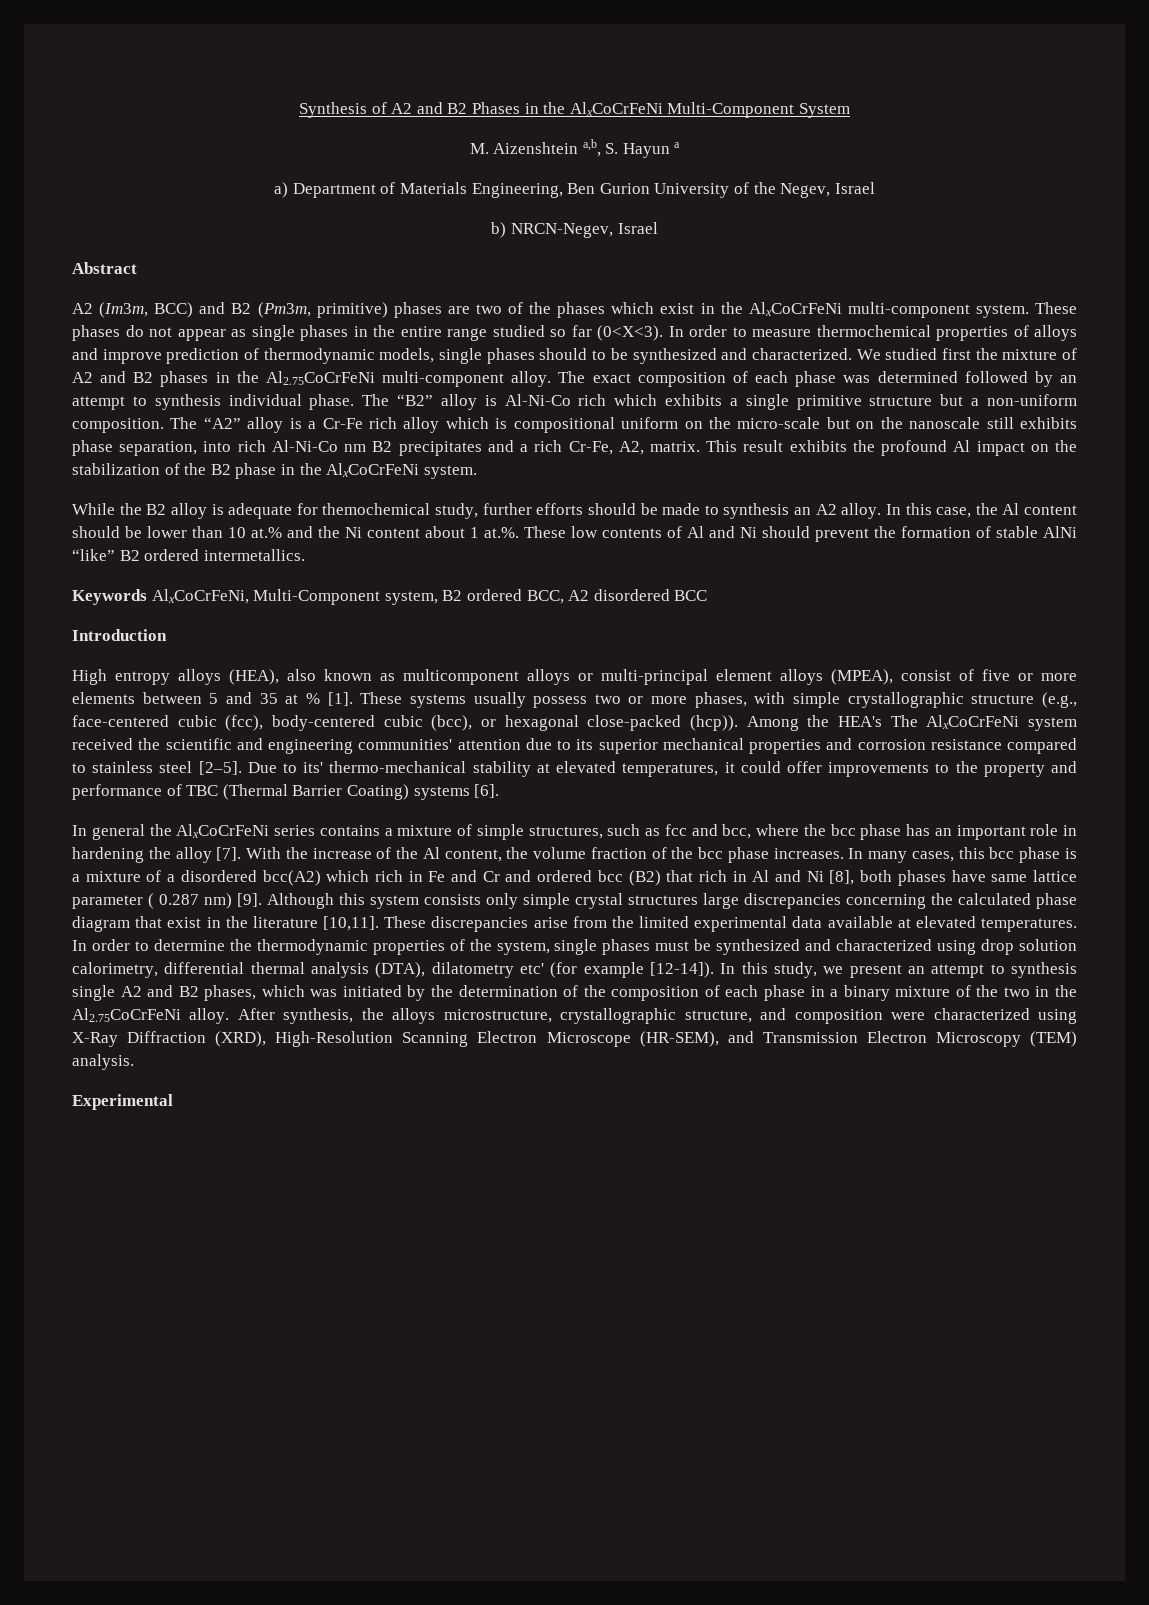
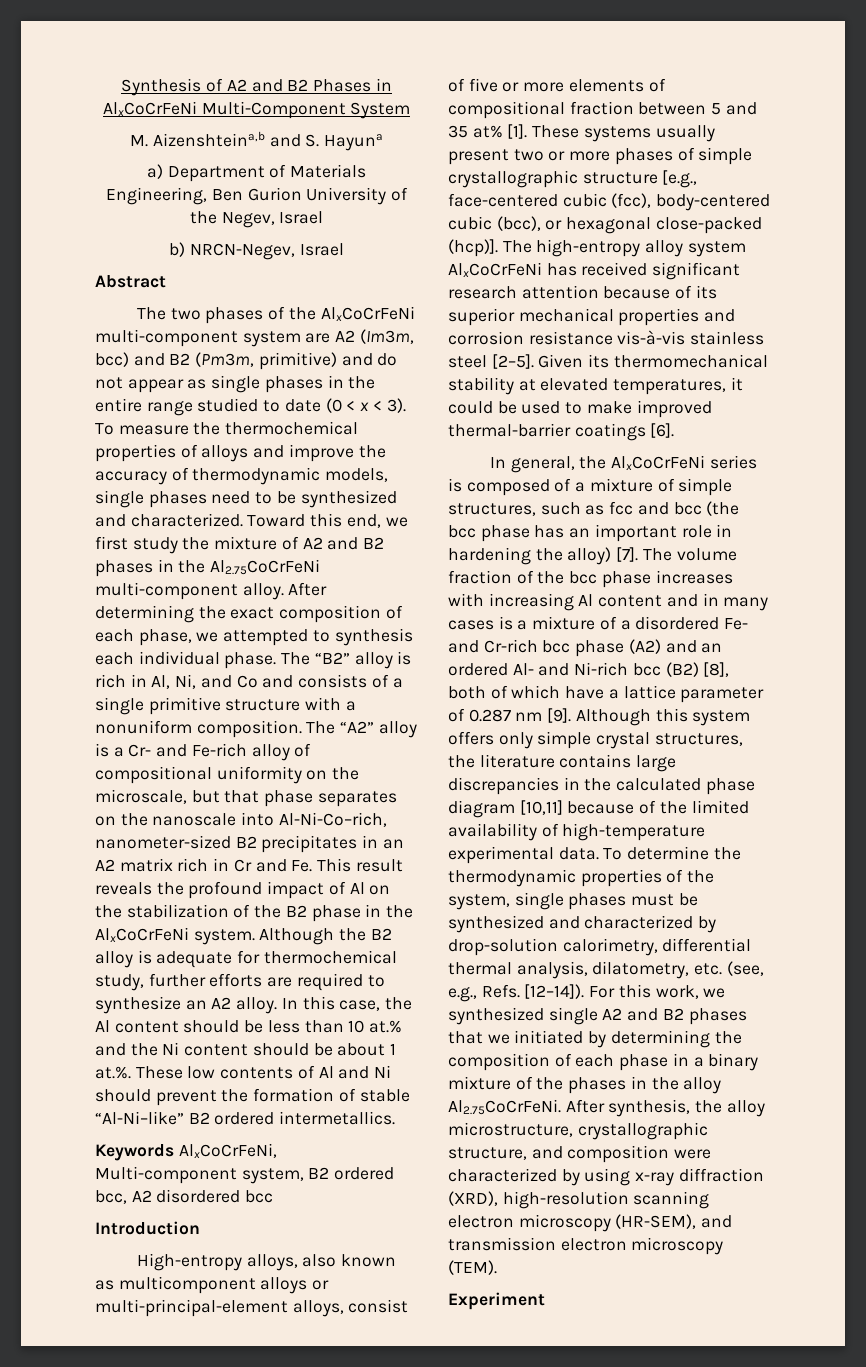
[543,102,566,114] the -> (392, 84) none
[493,139,681,158] Aizenshtein a,b, S. Hayun a -> [152,131,383,151] Aizenshteina,b and S. Hayuna
(137, 268) none -> [136,306,415,324] [95,329,331,347] The two phases of the AlxCoCrFeNi multi-component system are
[154,302,194,318] BCC) -> [95,352,129,367] bcc)
[393,302,1078,318] [72,325,120,341] phases are two of the phases which exist in the AlxCoCrFeNi multi-component system. These phases -> [341,353,373,366] and
[550,325,811,341] so far (0<X<3). In order to measure -> [263,398,406,413] [95,422,221,435] to date (0 < x < 3). To measure the
[166,348,240,364] prediction -> [358,445,386,458] [95,471,167,485] the accuracy
[539,348,588,360] should -> [211,491,251,504] need
[856,348,971,360] We studied first -> [247,513,408,528] [95,536,178,554] Toward this end, we first study
[558,371,586,383] The -> [288,582,328,596] [95,605,226,623] After determining the
[795,371,1077,387] [72,394,221,410] phase was determined followed by an attempt to synthesis -> [138,628,413,646] [95,652,134,665] phase, we attempted to synthesis each
[504,394,723,406] Al-Ni-Co rich which exhibits -> [95,674,389,689] rich in Al, Ni, and Co and consists of
[940,394,1078,406] but a non-uniform -> [305,697,356,711] [95,720,192,734] with a nonuniform
[322,417,1078,433] [72,440,700,456] Cr-Fe rich alloy which is compositional uniform on the micro-scale but on the nanoscale still exhibits phase separation, into rich Al-Ni-Co nm B2 precipitates and a rich Cr-Fe, A2, matrix. -> [128,743,312,761] [95,766,360,784] [95,789,397,807] [95,812,387,827] [95,835,404,853] [95,858,313,872] Cr- and Fe-rich alloy of compositional uniformity on the microscale, but that phase separates on the nanoscale into Al-Ni-Co–rich, nanometer-sized B2 precipitates in an A2 matrix rich in Cr and Fe.
[789,440,847,452] exhibits -> [95,882,152,895] reveals
[953,440,1025,456] Al impact -> [267,881,365,899] impact of Al
[72,503,115,515] // While -> [259,928,335,945] Although
[322,503,431,515] themochemical -> [263,950,397,964] thermochemical
[587,503,790,519] should be made to synthesis -> [267,973,385,991] [95,996,181,1014] are required to synthesize
[147,526,187,538] lower -> [267,1020,300,1033] less
(420, 533) none -> [252,1043,333,1056] should be
[1043,526,1077,538] [72,549,115,561] AlNi “like” -> [95,1111,184,1125] “Al-Ni–like”
[253,589,381,605] Multi-Component -> [95,1166,237,1184] Multi-component
[526,590,564,604] BCC, -> [95,1190,127,1204] bcc,
[674,590,708,601] BCC -> [245,1190,274,1203] bcc
[72,669,279,685] High entropy alloys (HEA), -> [136,1253,298,1271] High-entropy alloys,
[601,669,893,685] multi-principal element alloys (MPEA), -> [95,1299,344,1317] multi-principal-element alloys,
(135, 698) none -> [648,78,666,92] [448,101,634,119] of compositional fraction
[285,693,320,704] at % -> [472,125,503,138] at%
[533,696,588,708] possess -> [448,149,509,165] present
[694,692,786,708] phases, with -> [614,147,695,165] phases of
[1041,692,1077,708] (e.g., -> [662,170,698,188] [e.g.,
[690,715,1077,731] [72,738,571,754] (hcp)). Among the HEA's The AlxCoCrFeNi system received the scientific and engineering communities' attention due to -> [448,239,746,257] [448,262,741,280] [448,285,693,299] (hcp)]. The high-entropy alloy system AlxCoCrFeNi has received significant research attention because of
[1007,738,1077,754] [72,763,86,773] compared to -> [617,330,686,345] vis-à-vis
[247,761,467,773] Due to its' thermo-mechanical -> [538,354,768,368] Given its thermomechanical
[786,761,1077,777] [72,784,470,800] offer improvements to the property and performance of TBC (Thermal Barrier Coating) systems -> [497,400,712,418] [448,423,646,441] be used to make improved thermal-barrier coatings
[91,824,145,840] general -> [510,456,575,473] general,
[319,825,380,836] contains -> [448,478,572,496] is composed of
[722,824,826,839] bcc, where the -> [673,501,740,516] bcc (the
[175,847,529,863] alloy [7]. With the increase of the Al content, the -> [567,547,672,565] alloy) [7]. The
[773,847,1061,863] increases. In many cases, this bcc phase -> [655,570,733,584] [448,593,769,611] [448,620,494,630] increases with increasing Al content and in many cases
[262,870,1077,886] [72,893,232,909] bcc(A2) which rich in Fe and Cr and ordered bcc (B2) that rich in Al and Ni [8], both phases have same lattice parameter ( 0.287 nm) -> [724,618,749,630] [448,639,723,657] [448,662,730,677] [448,685,765,703] [448,708,543,722] Fe- and Cr-rich bcc phase (A2) and an ordered Al- and Ni-rich bcc (B2) [8], both of which have a lattice parameter of 0.287 nm
[424,894,481,905] consists -> [448,731,494,745] offers
[628,895,698,905] structures -> [654,733,743,746] [448,754,632,768] structures, the literature contains
[846,894,926,909] concerning -> [563,777,580,790] in
[135,916,1077,932] [72,939,149,951] that exist in the literature [10,11]. These discrepancies arise from the limited experimental data available at elevated temperatures. In order to -> [519,800,749,815] [448,823,706,841] [448,846,623,864] [10,11] because of the limited availability of high-temperature experimental data. To
[937,939,1077,955] [72,962,1078,978] [72,985,579,1001] using drop solution calorimetry, differential thermal analysis (DTA), dilatometry etc' (for example [12-14]). In this study, we present an attempt to synthesis single A2 and B2 phases, which was initiated by the determination of -> [698,916,717,933] [448,938,752,956] [448,961,764,979] [448,984,726,1002] [448,1007,747,1025] [448,1030,710,1048] by drop-solution calorimetry, differential thermal analysis, dilatometry, etc. (see, e.g., Refs. [12–14]). For this work, we synthesized single A2 and B2 phases that we initiated by determining
[1003,985,1077,997] [72,1008,230,1024] two in the Al2.75CoCrFeNi alloy. -> [568,1076,722,1094] [448,1099,561,1115] phases in the alloy Al2.75CoCrFeNi.
[392,1008,436,1024] alloys -> [726,1100,765,1117] alloy
[1038,1009,1077,1024] [72,1031,1077,1047] [72,1054,134,1070] [72,1094,173,1110] using X-Ray Diffraction (XRD), High-Resolution Scanning Electron Microscope (HR-SEM), and Transmission Electron Microscopy (TEM) analysis. // Experimental -> [561,1168,764,1186] [448,1191,710,1209] [448,1214,733,1232] [448,1237,724,1255] [448,1260,497,1275] [448,1292,545,1310] by using x-ray diffraction (XRD), high-resolution scanning electron microscopy (HR-SEM), and transmission electron microscopy (TEM). // Experiment

